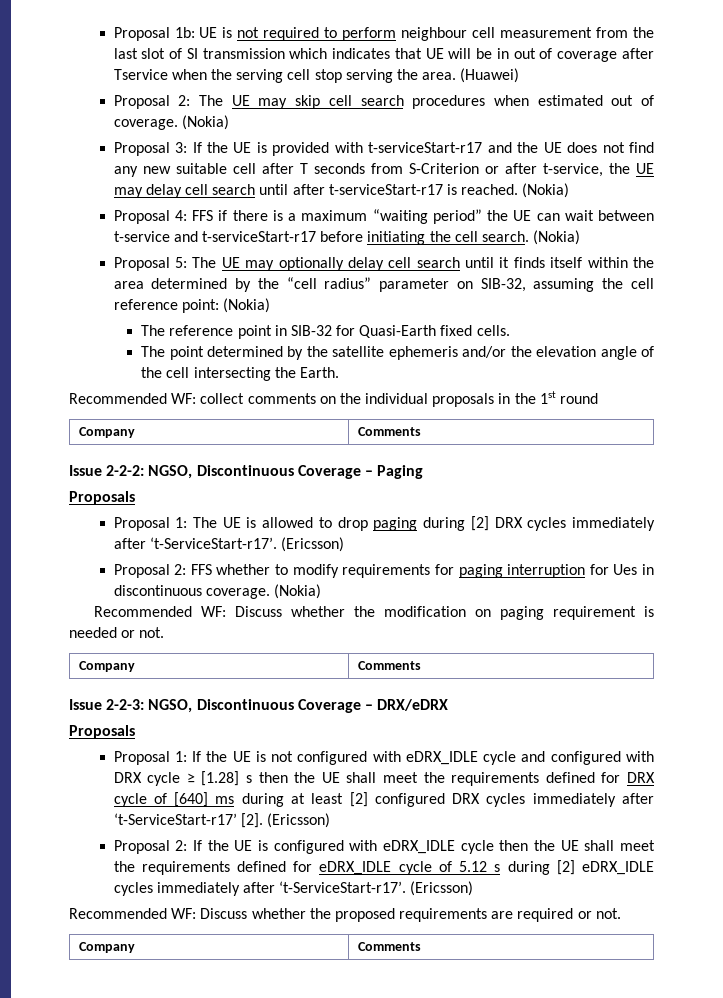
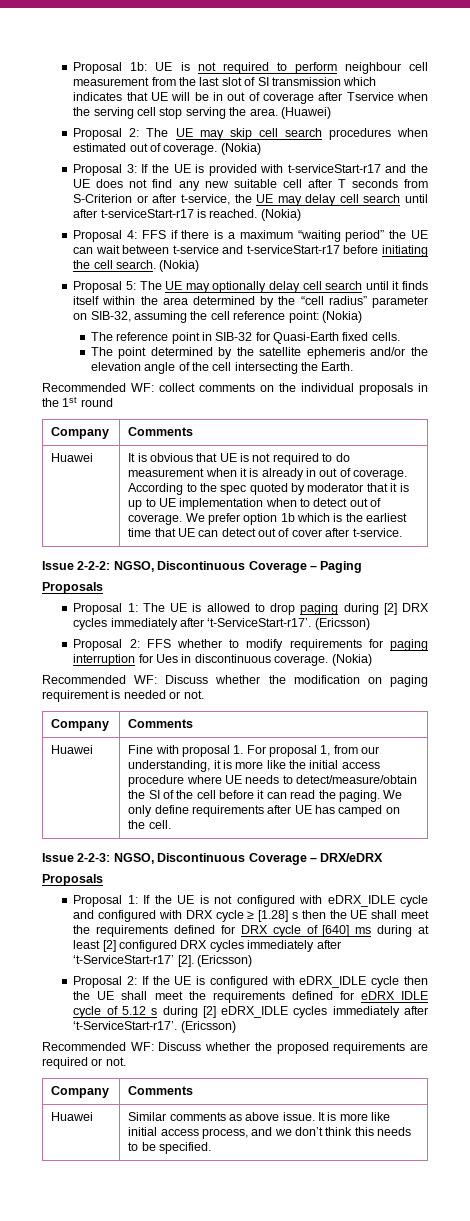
(422, 431) none -> [51,453,94,462] [128,453,350,465] [128,468,408,480] [128,483,409,495] [128,498,382,510] [128,513,408,525] [128,528,402,537] // Huawei | It is obvious that UE is not required to do measurement when it is already in out of coverage. According to the spec quoted by moderator that it is up to UE implementation when to detect out of coverage. We prefer option 1b which is the earliest time that UE can detect out of cover after t-service.
(422, 665) none -> [51,745,94,754] [128,745,380,757] [128,760,380,772] [128,775,418,787] [128,790,403,802] [128,805,400,817] [128,820,171,829] // Huawei | Fine with proposal 1. For proposal 1, from our understanding, it is more like the initial access procedure where UE needs to detect/measure/obtain the SI of the cell before it can read the paging. We only define requirements after UE has camped on the cell.
(422, 946) none -> [51,1112,94,1121] [128,1112,391,1121] [128,1127,412,1139] [128,1142,211,1154] // Huawei | Similar comments as above issue. It is more like initial access process, and we don’t think this needs to be specified.

